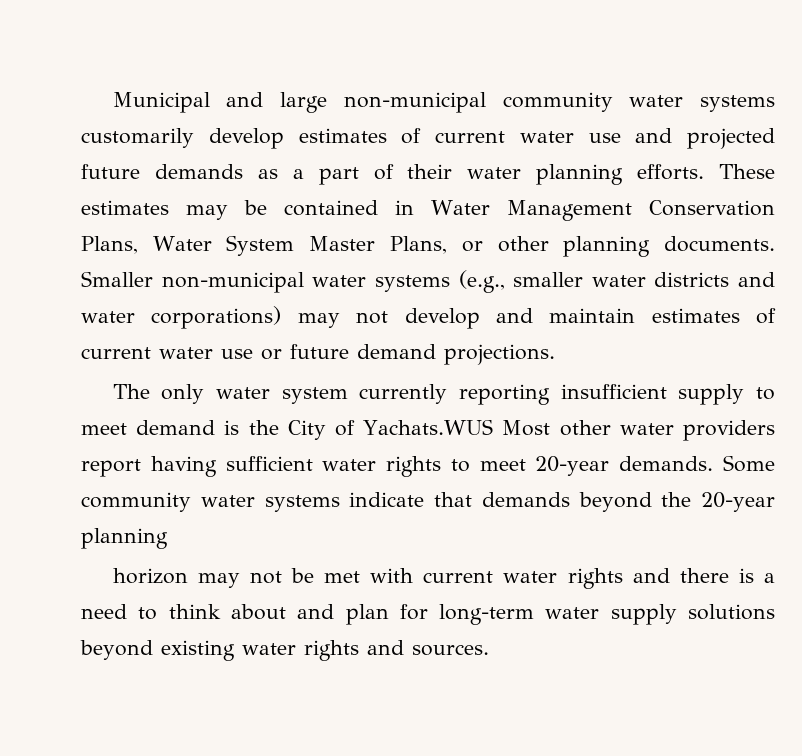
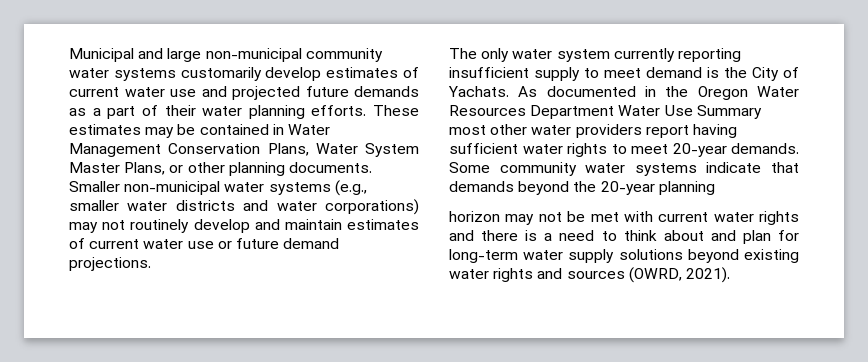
(389, 317) none -> [130,219,190,233] routinely
[363,419,551,436] Yachats.WUS Most -> [448,86,799,100] [449,105,762,119] [449,125,486,135] Yachats. As documented in the Oregon Water Resources Department Water Use Summary most
[412,644,489,656] sources. -> [566,267,730,283] sources (OWRD, 2021).

